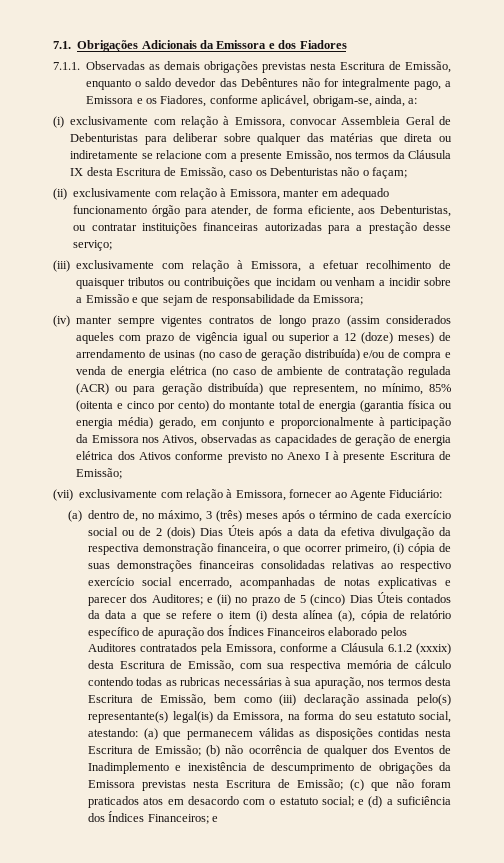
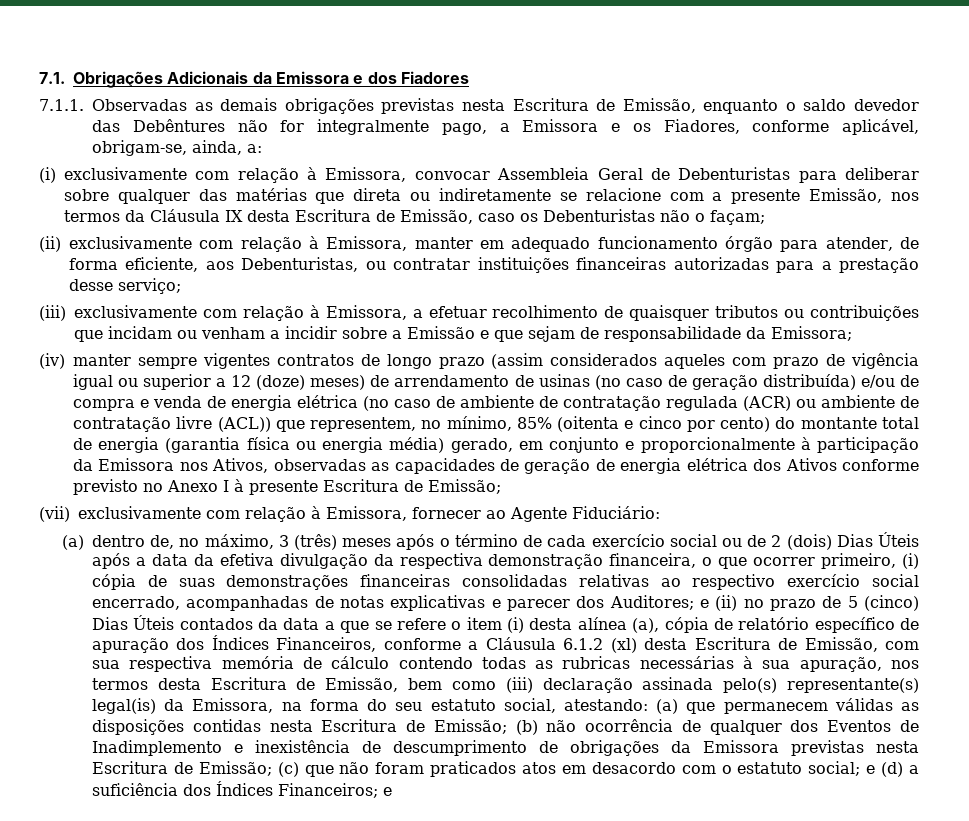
[133,383,263,395] para geração distribuída) -> [821,395,919,408] [73,416,271,432] ambiente de contratação livre (ACL))
[266,627,407,639] [88,643,276,655] Financeiros elaborado pelos Auditores contratados pela Emissora, -> [276,637,377,652] Financeiros,
[415,643,451,655] (xxxix) -> [610,638,637,653] (xl)

